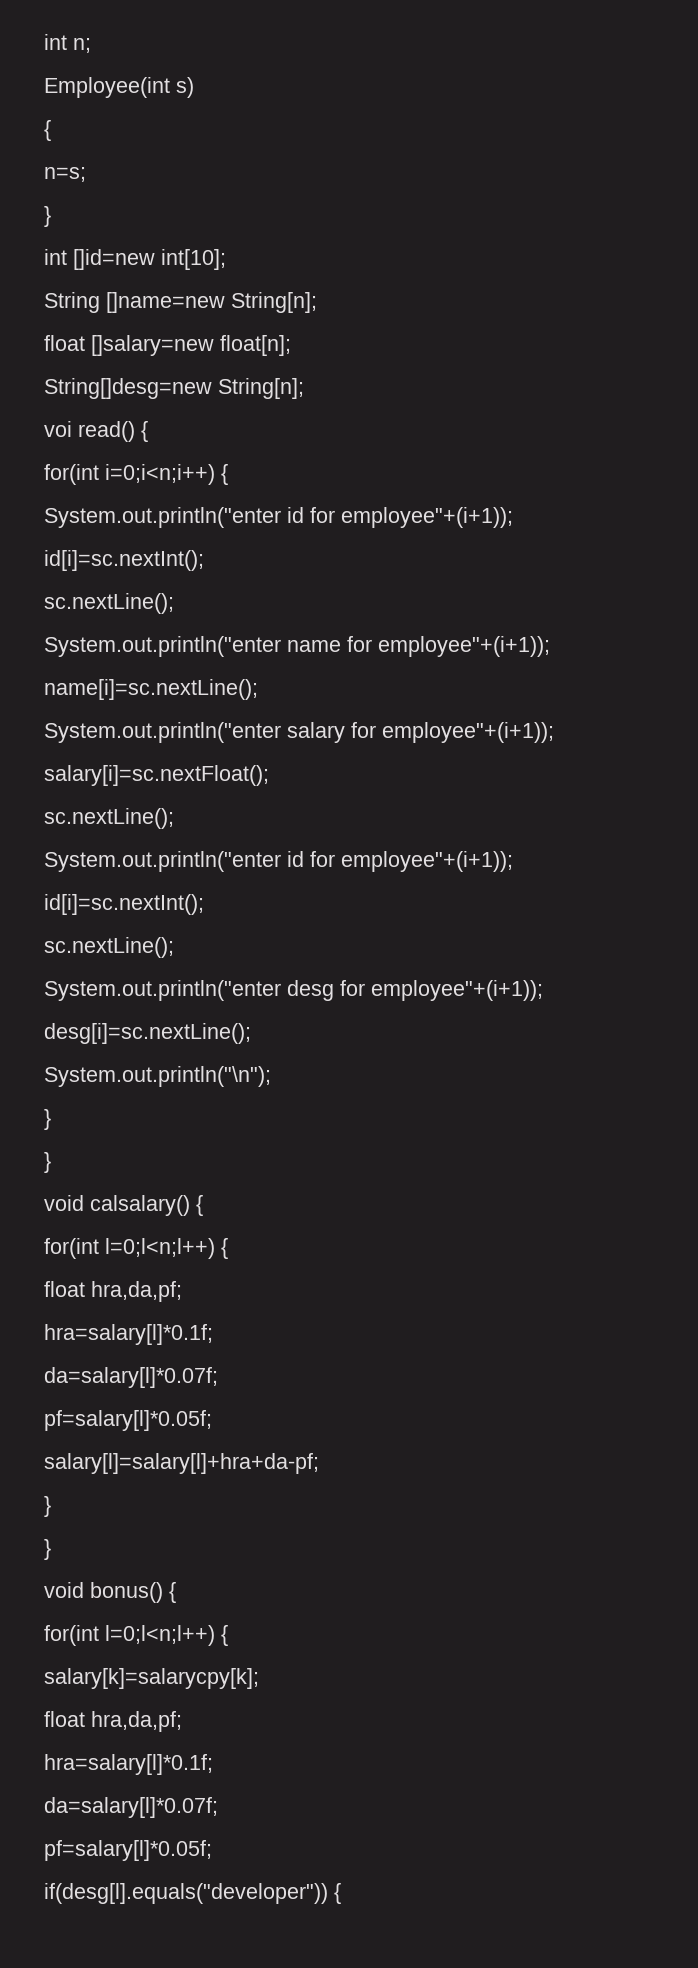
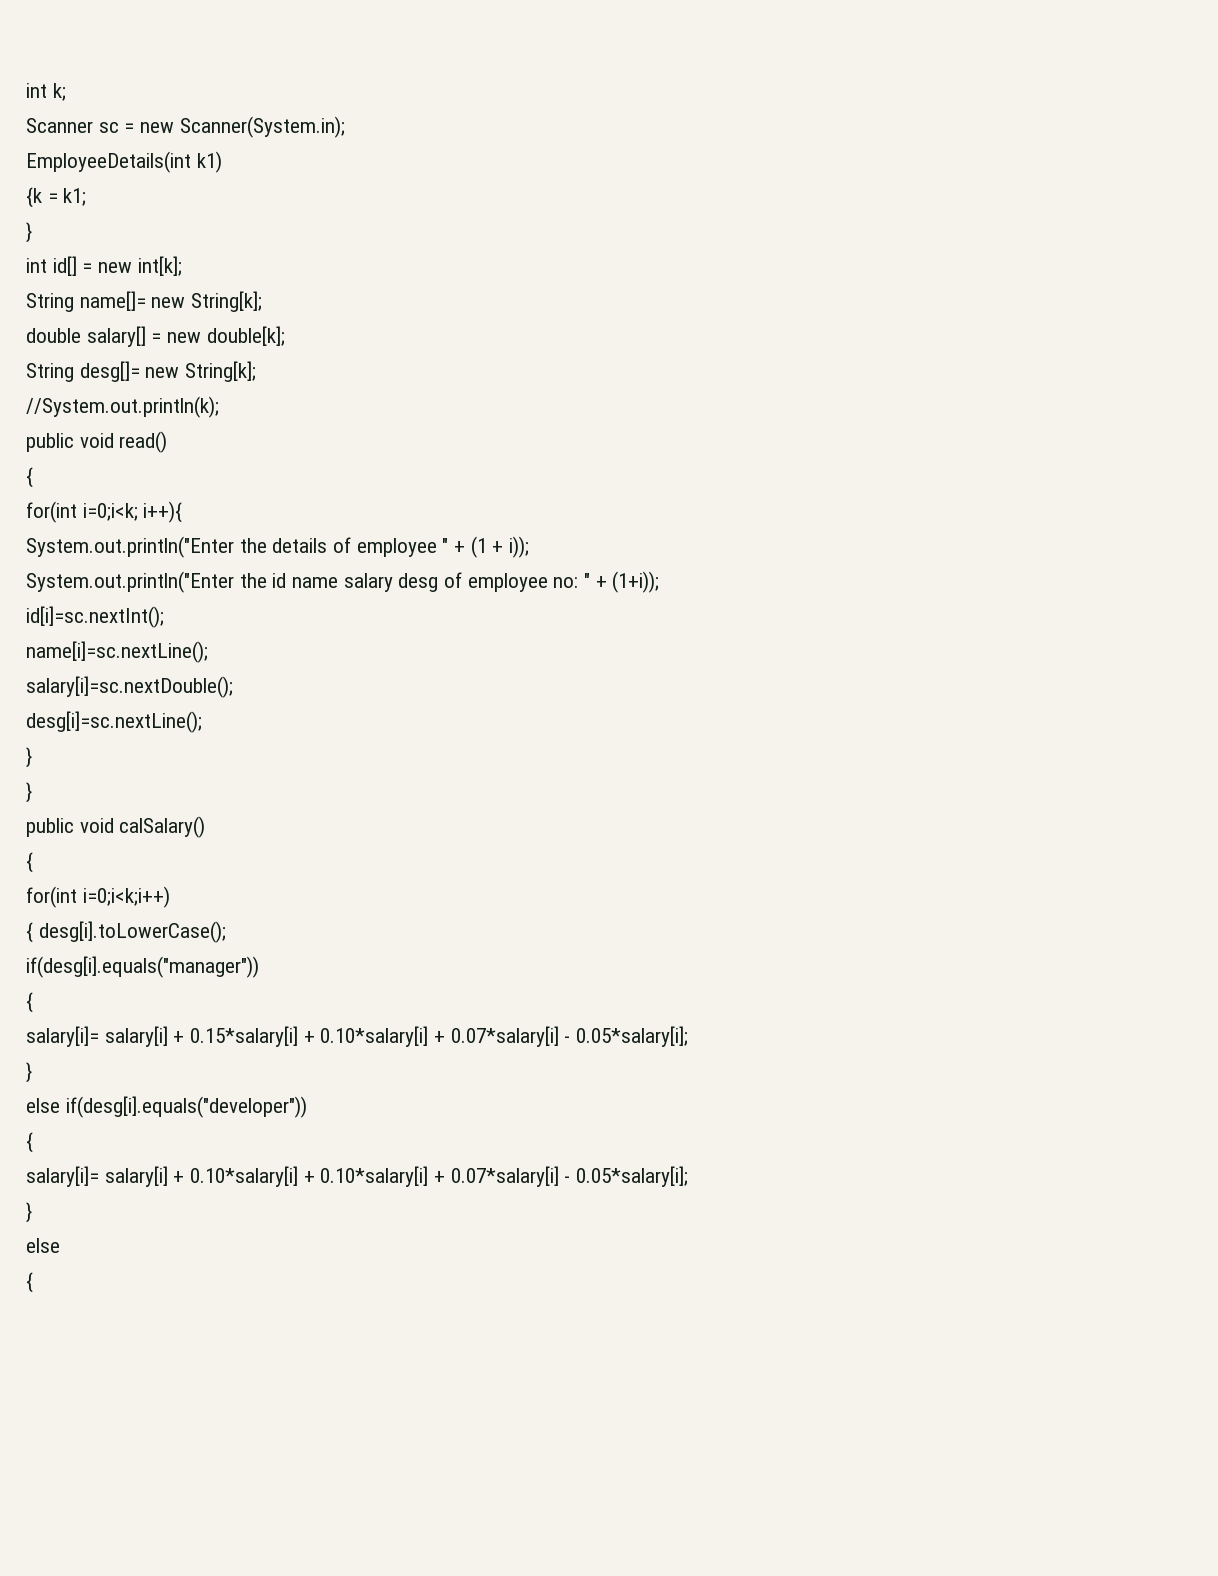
[44,34,91,53] [44,77,194,98] [44,120,51,141] [44,167,86,182] [44,206,51,227] [44,249,226,270] [44,292,317,313] [44,335,291,356] [44,378,304,399] [44,421,72,437] int n; // Employee(int s) // { // n=s; // } // int []id=new int[10]; // String []name=new String[n]; // float []salary=new float[n]; // String[]desg=new String[n]; // voi -> [26,83,66,101] [26,116,345,138] [26,151,222,173] [26,187,87,208] [26,222,32,243] [26,256,182,276] [26,291,263,312] [26,326,285,347] [26,361,257,382] [26,396,219,418] [26,433,114,452] int k; // Scanner sc = new Scanner(System.in); // EmployeeDetails(int k1) // {k = k1; // } // int id[] = new int[k]; // String name[]= new String[k]; // double salary[] = new double[k]; // String desg[]= new String[k]; // //System.out.println(k); // public void
[141,421,148,442] [44,464,228,485] [44,507,513,528] [44,550,204,571] [44,593,174,614] [44,636,550,657] [44,679,258,700] [44,722,554,743] [44,765,269,786] [44,808,174,829] [44,851,513,872] [44,894,204,915] [44,937,174,958] [44,980,543,1001] { // for(int i=0;i<n;i++) { // System.out.println("enter id for employee"+(i+1)); // id[i]=sc.nextInt(); // sc.nextLine(); // System.out.println("enter name for employee"+(i+1)); // name[i]=sc.nextLine(); // System.out.println("enter salary for employee"+(i+1)); // salary[i]=sc.nextFloat(); // sc.nextLine(); // System.out.println("enter id for employee"+(i+1)); // id[i]=sc.nextInt(); // sc.nextLine(); // System.out.println("enter desg for employee"+(i+1)); -> [26,467,33,488] [26,501,183,523] [26,536,530,558] [26,571,660,593] [26,606,164,628] [26,641,208,663] [26,676,233,698] // { // for(int i=0;i<k; i++){ // System.out.println("Enter the details of employee " + (1 + i)); // System.out.println("Enter the id name salary desg of employee no: " + (1+i)); // id[i]=sc.nextInt(); // name[i]=sc.nextLine(); // salary[i]=sc.nextDouble();
[44,1066,271,1087] [44,1109,51,1130] [44,1152,51,1173] [44,1195,203,1216] [44,1238,228,1259] [44,1281,182,1302] [44,1324,213,1345] [44,1367,218,1388] [44,1410,212,1431] [44,1453,319,1474] [44,1496,51,1517] [44,1539,51,1560] [44,1582,176,1603] [44,1625,228,1646] [44,1668,259,1689] [44,1711,182,1732] [44,1754,213,1775] [44,1797,218,1818] [44,1840,212,1861] [44,1883,341,1904] // System.out.println("\n"); // } // } // void calsalary() { // for(int l=0;l<n;l++) { // float hra,da,pf; // hra=salary[l]*0.1f; // da=salary[l]*0.07f; // pf=salary[l]*0.05f; // salary[l]=salary[l]+hra+da-pf; // } // } // void bonus() { // for(int l=0;l<n;l++) { // salary[k]=salarycpy[k]; // float hra,da,pf; // hra=salary[l]*0.1f; // da=salary[l]*0.07f; // pf=salary[l]*0.05f; // if(desg[l].equals("developer")) { -> [26,747,32,768] [26,782,32,803] [26,816,206,838] [26,852,33,873] [26,886,170,908] [26,921,226,943] [26,956,259,978] [26,992,33,1013] [26,1026,689,1047] [26,1062,32,1083] [26,1096,307,1118] [26,1132,33,1153] [26,1166,689,1187] [26,1202,32,1223] [26,1238,60,1253] [26,1272,33,1293] // } // } // public void calSalary() // { // for(int i=0;i<k;i++) // { desg[i].toLowerCase(); // if(desg[i].equals("manager")) // { // salary[i]= salary[i] + 0.15*salary[i] + 0.10*salary[i] + 0.07*salary[i] - 0.05*salary[i]; // } // else if(desg[i].equals("developer")) // { // salary[i]= salary[i] + 0.10*salary[i] + 0.10*salary[i] + 0.07*salary[i] - 0.05*salary[i]; // } // else // {

